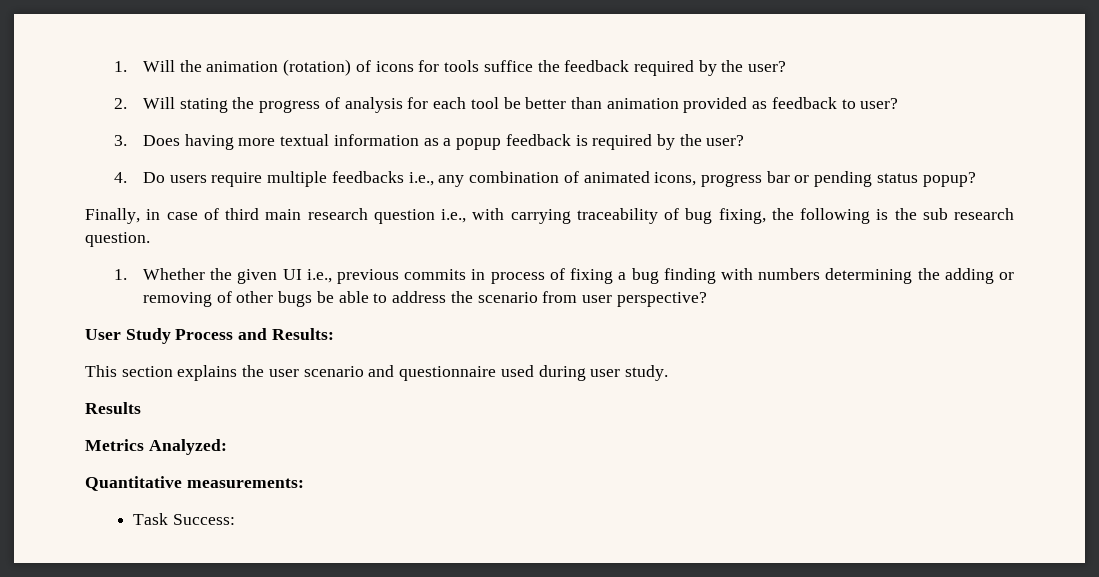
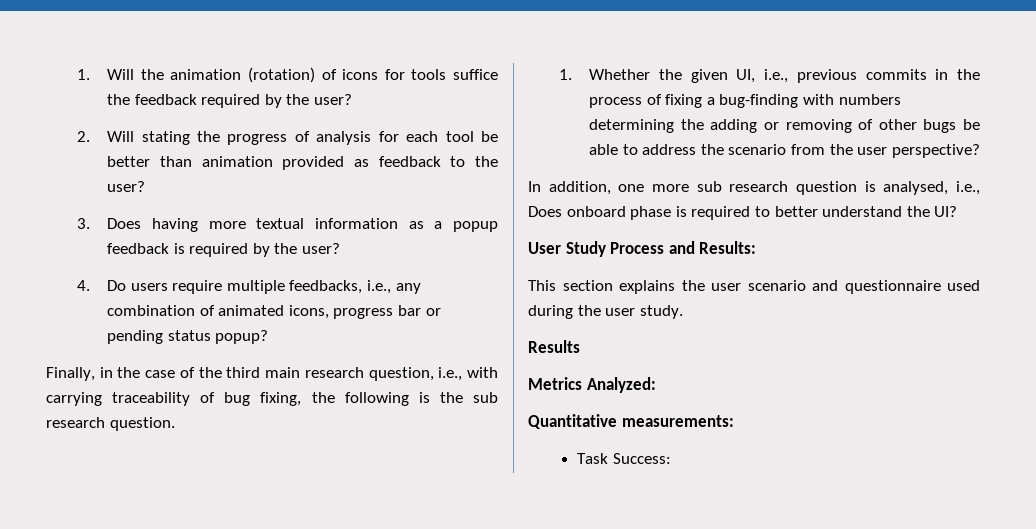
(856, 104) none -> [475,156,499,167] the
[331,171,404,183] feedbacks -> [289,280,363,294] feedbacks,
(161, 214) none -> [117,367,141,378] the
(219, 214) none -> [198,367,222,378] the
[373,209,435,224] question -> [368,367,434,381] question,
[282,269,302,280] UI -> [736,69,756,83] UI,
(486, 274) none -> [956,69,980,80] the
[631,268,716,284] bug finding -> [719,94,799,108] bug-finding
(578, 297) none -> [829,144,853,155] the
(707, 299) none -> [528,181,980,195] [528,206,958,220] // In addition, one more sub research question is analysed, i.e., Does onboard phase is required to better understand the UI?
(586, 373) none -> [577,305,601,316] the

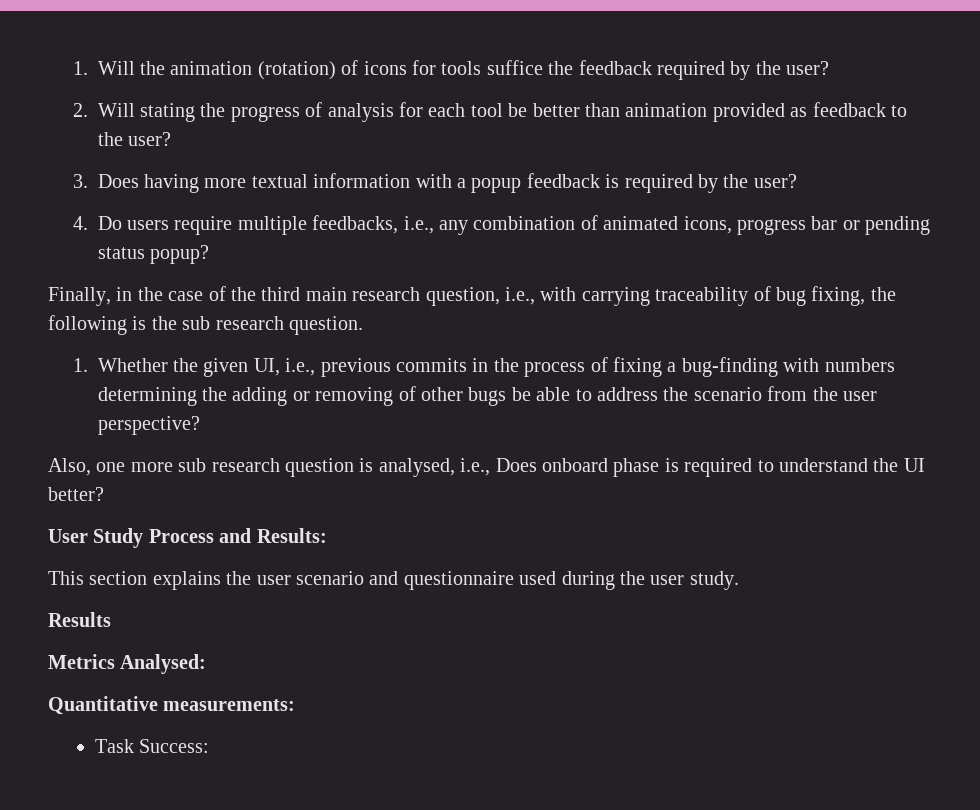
[408,221,424,229] as -> [415,174,452,188] with
[528,181,611,195] In addition, -> [48,458,91,476] Also,
[774,206,818,217] better -> (774, 466) none
[934,206,958,217] UI? -> [903,458,925,472] [48,487,104,501] UI better?
[586,377,656,393] Analyzed: -> [120,654,207,674] Analysed:

